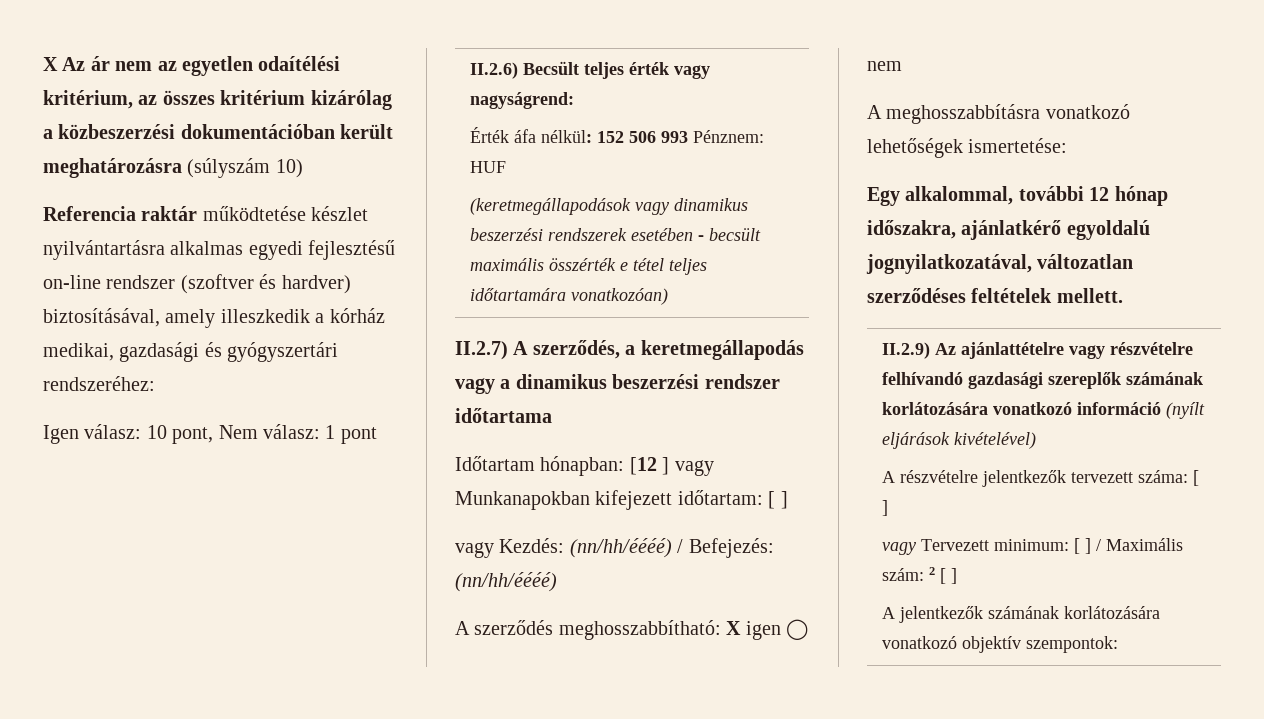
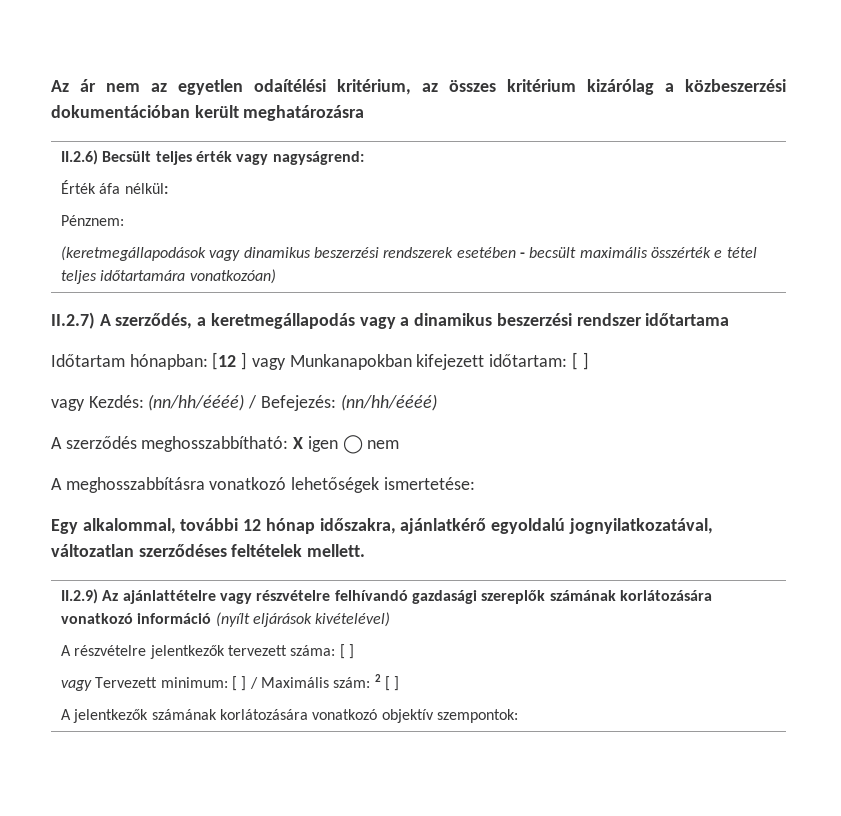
[43,57,58,71] X -> (51, 86) none
[187,158,303,178] [43,206,369,221] [43,240,396,260] [43,274,351,294] [43,308,385,328] [43,342,339,362] [43,376,155,391] [43,424,377,444] (súlyszám 10) // Referencia raktár működtetése készlet nyilvántartásra alkalmas egyedi fejlesztésű on-line rendszer (szoftver és hardver) biztosításával, amely illeszkedik a kórház medikai, gazdasági és gyógyszertári rendszeréhez: // Igen válasz: 10 pont, Nem válasz: 1 pont -> (365, 113) none
[596,131,688,143] 152 506 993 -> (168, 188) //
[469,161,506,173] HUF -> (125, 220) none

